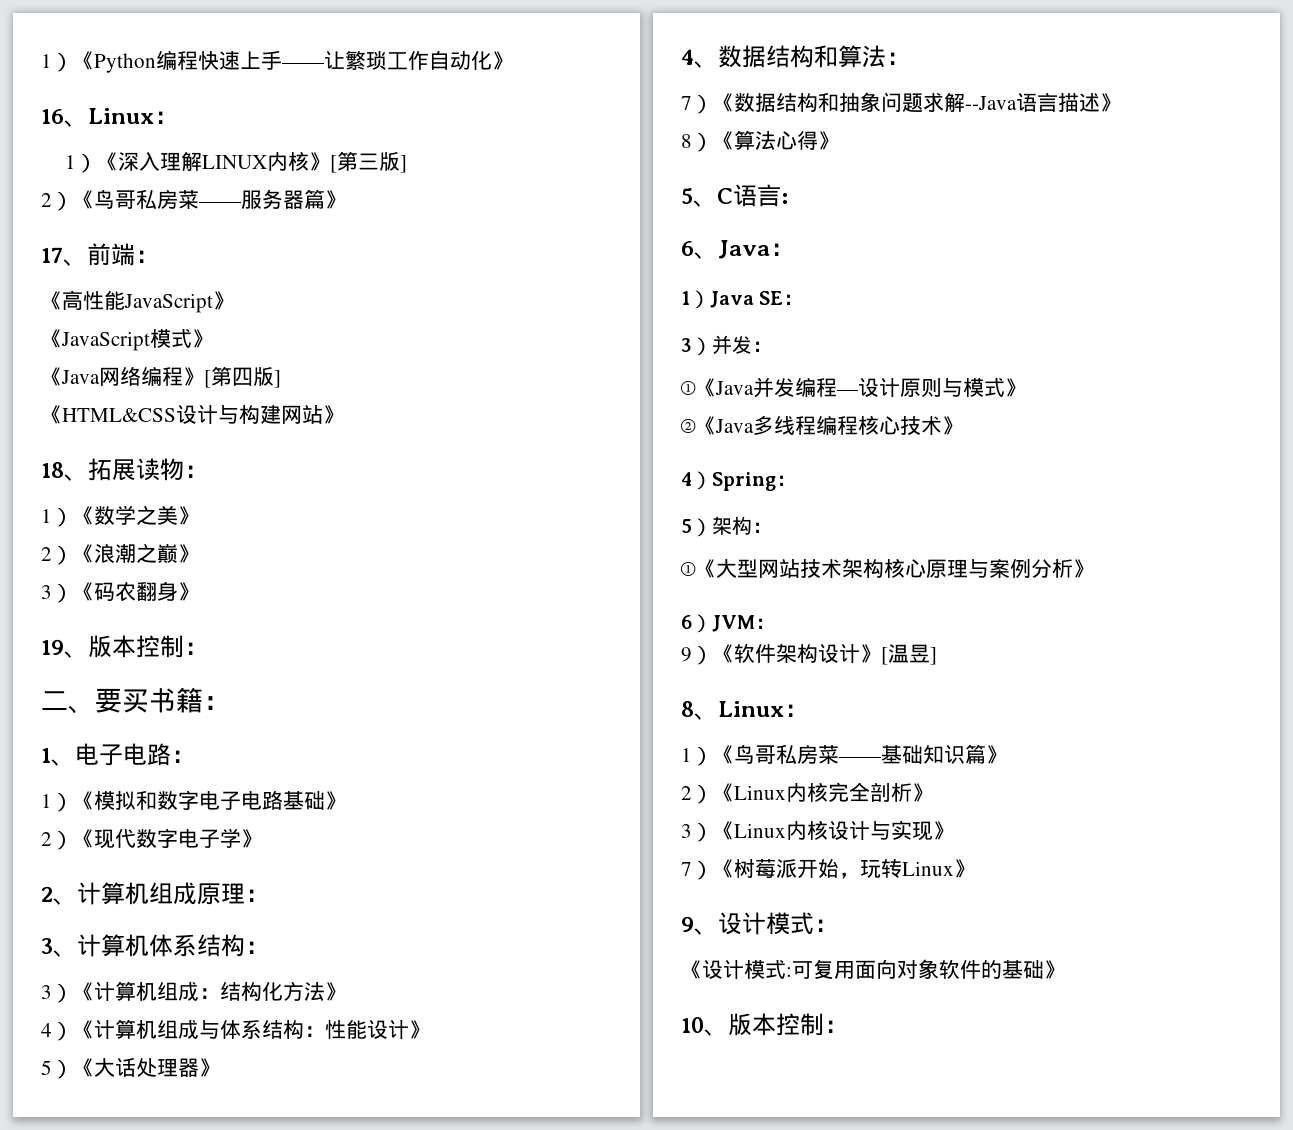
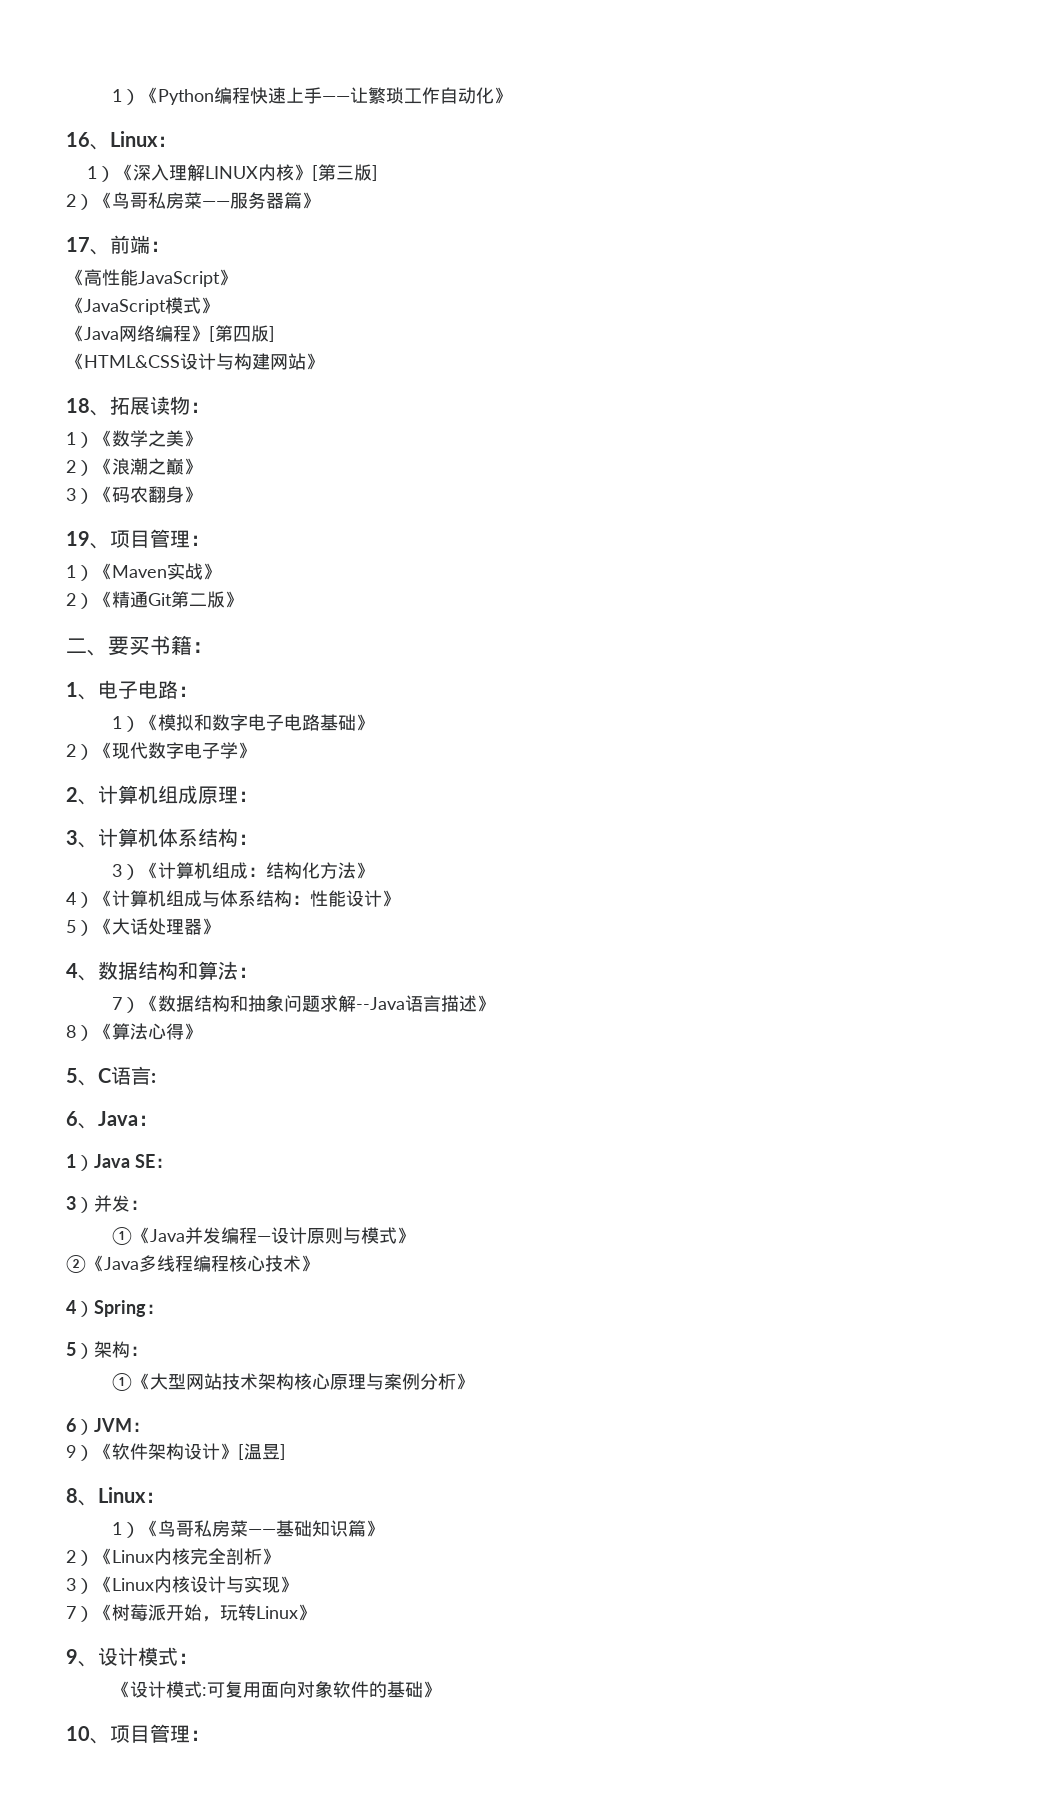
[88,635,208,658] 版本控制： -> [110,529,210,548] [66,563,221,581] [66,591,243,609] 项目管理： // 1）《Maven实战》 // 2）《精通Git第二版》
[728,1013,824,1036] 版本控制 -> [110,1724,190,1743] 项目管理

